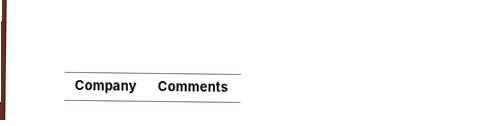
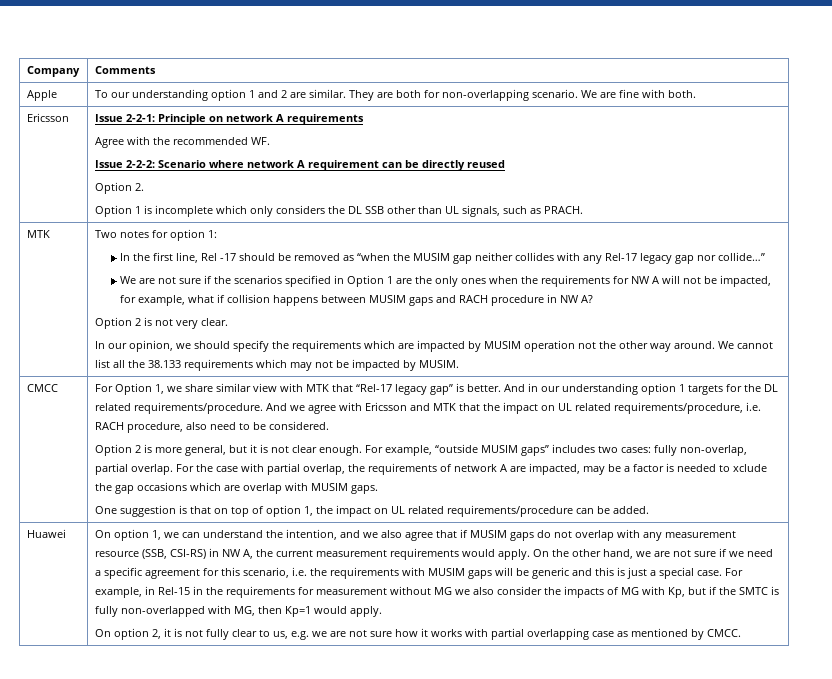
(229, 86) none -> [26,90,57,101] [94,89,696,101] [26,113,69,122] [94,114,364,125] [94,136,270,148] [94,160,505,171] [94,182,144,194] [94,205,583,217] [26,230,50,238] [94,229,217,241] [120,252,766,264] [120,275,772,287] [120,294,594,306] [94,317,228,329] [94,340,773,352] [94,359,459,371] [26,384,58,392] [94,383,778,395] [94,402,761,414] [94,421,329,433] [94,444,747,456] [94,463,767,475] [94,482,378,494] [94,505,649,517] [26,529,66,538] [94,529,736,541] [94,548,773,560] [94,567,743,579] [94,586,779,598] [94,605,382,617] [94,628,741,640] // Apple | To our understanding option 1 and 2 are similar. They are both for non-overlapping scenario. We are fine with both. // Ericsson | Issue 2-2-1: Principle on network A requirements // Agree with the recommended WF. // Issue 2-2-2: Scenario where network A requirement can be directly reused // Option 2. // Option 1 is incomplete which only considers the DL SSB other than UL signals, such as PRACH. // MTK | Two notes for option 1: // In the first line, Rel -17 should be removed as “when the MUSIM gap neither collides with any Rel-17 legacy gap nor collide…” // We are not sure if the scenarios specified in Option 1 are the only ones when the requirements for NW A will not be impacted, for example, what if collision happens between MUSIM gaps and RACH procedure in NW A? // Option 2 is not very clear. // In our opinion, we should specify the requirements which are impacted by MUSIM operation not the other way around. We cannot list all the 38.133 requirements which may not be impacted by MUSIM. // CMCC | For Option 1, we share similar view with MTK that “Rel-17 legacy gap” is better. And in our understanding option 1 targets for the DL related requirements/procedure. And we agree with Ericsson and MTK that the impact on UL related requirements/procedure, i.e. RACH procedure, also need to be considered. // Option 2 is more general, but it is not clear enough. For example, “outside MUSIM gaps” includes two cases: fully non-overlap, partial overlap. For the case with partial overlap, the requirements of network A are impacted, may be a factor is needed to xclude the gap occasions which are overlap with MUSIM gaps. // One suggestion is that on top of option 1, the impact on UL related requirements/procedure can be added. // Huawei | On option 1, we can understand the intention, and we also agree that if MUSIM gaps do not overlap with any measurement resource (SSB, CSI-RS) in NW A, the current measurement requirements would apply. On the other hand, we are not sure if we need a specific agreement for this scenario, i.e. the requirements with MUSIM gaps will be generic and this is just a special case. For example, in Rel-15 in the requirements for measurement without MG we also consider the impacts of MG with Kp, but if the SMTC is fully non-overlapped with MG, then Kp=1 would apply. // On option 2, it is not fully clear to us, e.g. we are not sure how it works with partial overlapping case as mentioned by CMCC.

